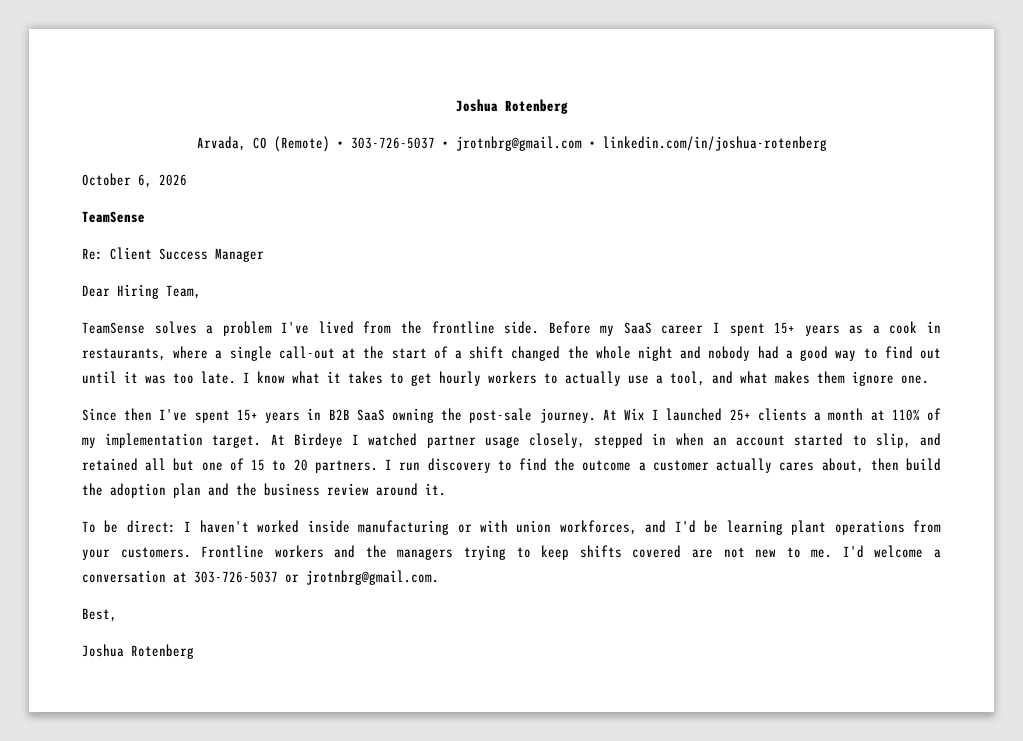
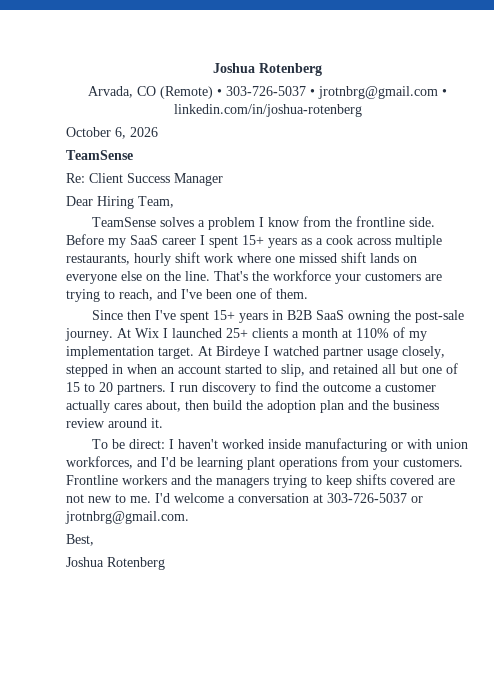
[281,321,354,334] I've lived -> [258,217,300,227] I know
[926,321,941,333] [82,346,942,361] [82,371,929,386] in restaurants, where a single call-out at the start of a shift changed the whole night and nobody had a good way to find out until it was too late. I know what it takes to get hourly workers to actually use a tool, and what makes them ignore one. -> [357,235,442,248] [66,252,417,266] [66,270,442,284] [66,288,308,302] across multiple restaurants, hourly shift work where one missed shift lands on everyone else on the line. That's the workforce your customers are trying to reach, and I've been one of them.

